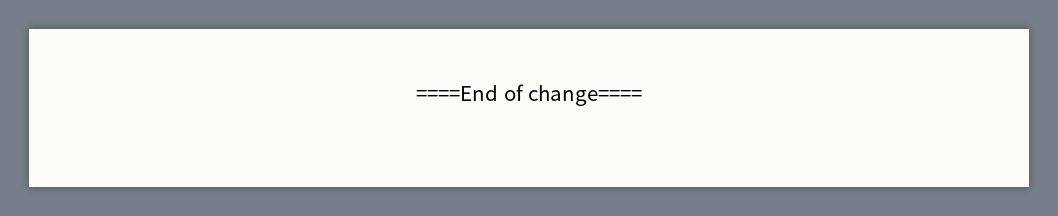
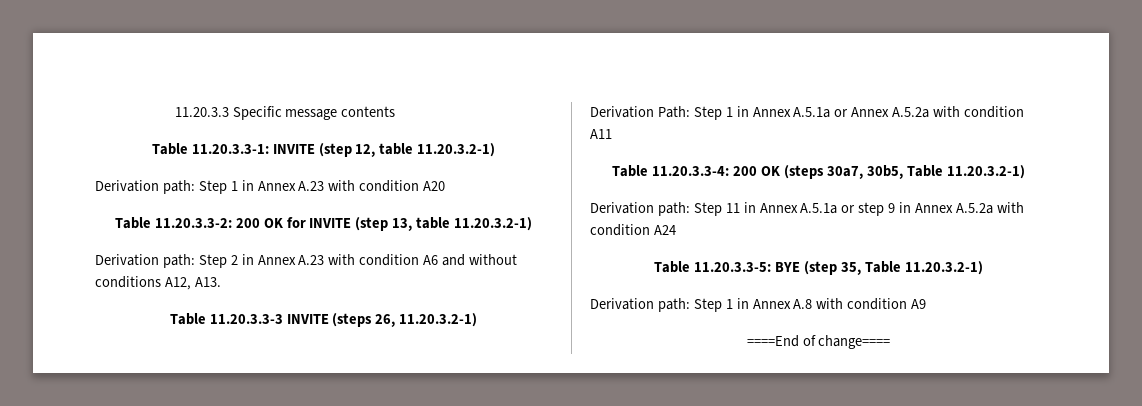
(415, 93) none -> [174,106,396,120] [151,143,496,157] [95,180,446,194] [114,217,533,231] [95,254,518,268] [95,276,221,290] [169,313,478,327] [590,106,1025,120] [590,129,612,139] [612,165,1025,179] [590,202,1024,216] [590,224,676,236] [654,261,983,275] [590,298,927,312] 11.20.3.3 Specific message contents // Table 11.20.3.3-1: INVITE (step 12, table 11.20.3.2-1) // Derivation path: Step 1 in Annex A.23 with condition A20 // Table 11.20.3.3-2: 200 OK for INVITE (step 13, table 11.20.3.2-1) // Derivation path: Step 2 in Annex A.23 with condition A6 and without conditions A12, A13. // Table 11.20.3.3-3 INVITE (steps 26, 11.20.3.2-1) // Derivation Path: Step 1 in Annex A.5.1a or Annex A.5.2a with condition A11 // Table 11.20.3.3-4: 200 OK (steps 30a7, 30b5, Table 11.20.3.2-1) // Derivation path: Step 11 in Annex A.5.1a or step 9 in Annex A.5.2a with condition A24 // Table 11.20.3.3-5: BYE (step 35, Table 11.20.3.2-1) // Derivation path: Step 1 in Annex A.8 with condition A9 //

